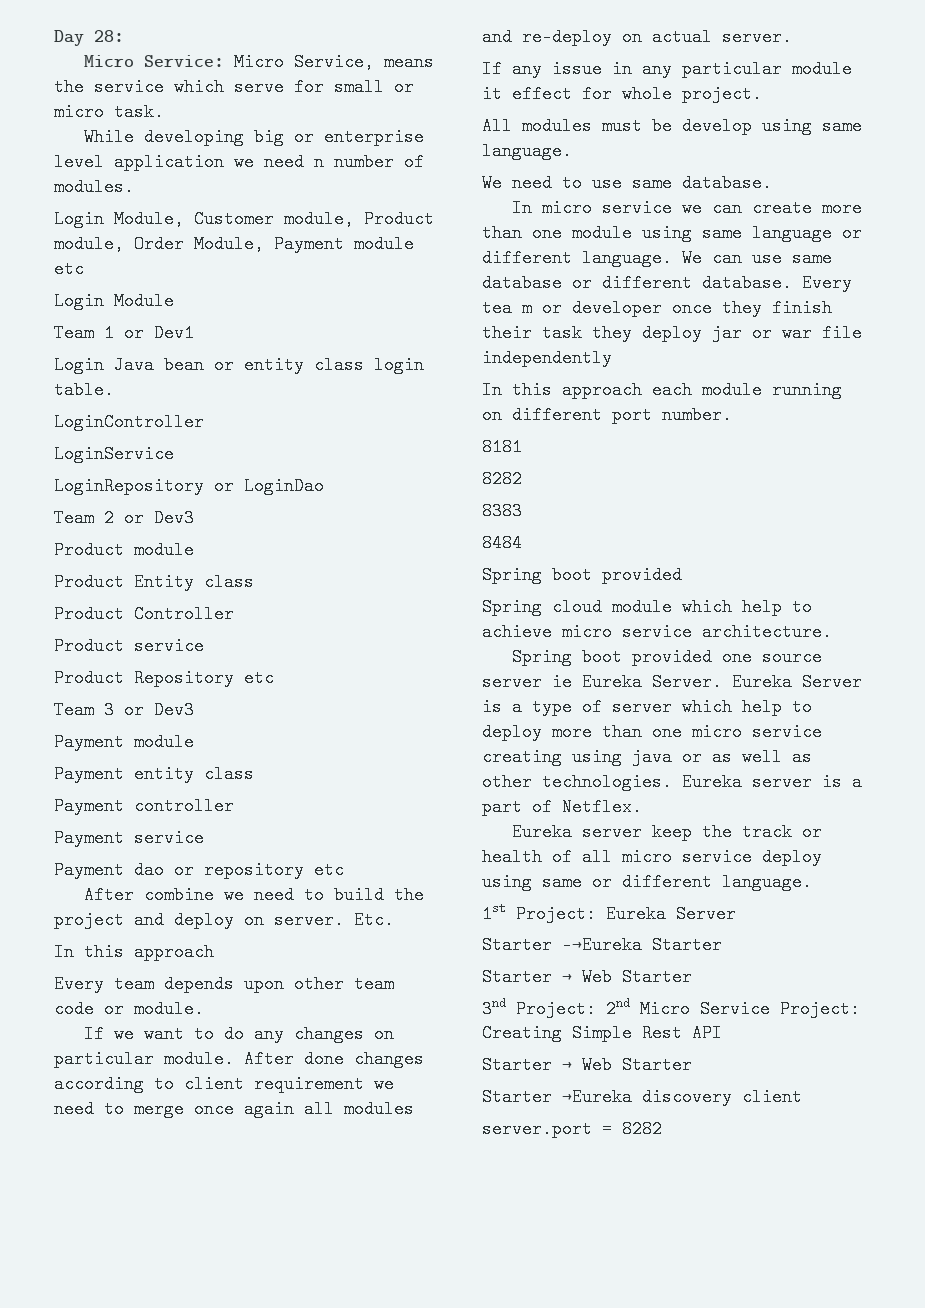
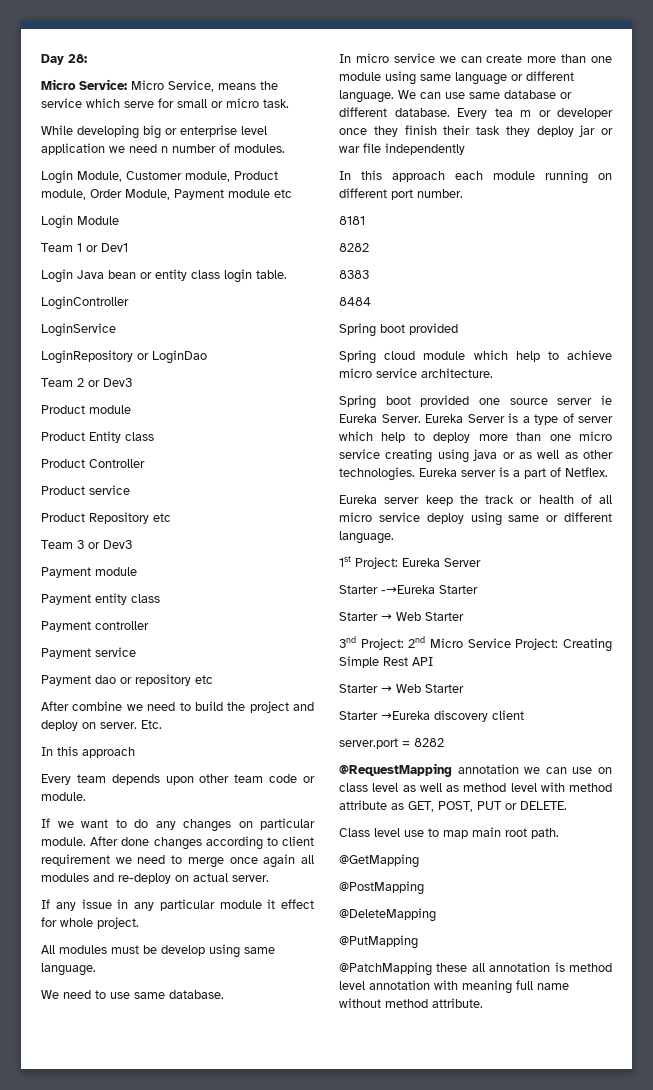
(662, 1129) none -> [339,763,612,777] [339,782,612,792] [339,800,567,812] [339,827,559,839] [339,854,419,868] [339,881,424,895] [339,908,436,922] [339,935,418,949] [339,962,612,976] [339,980,569,994] [339,998,483,1008] // @RequestMapping annotation we can use on class level as well as method level with method attribute as GET, POST, PUT or DELETE. // Class level use to map main root path. // @GetMapping // @PostMapping // @DeleteMapping // @PutMapping // @PatchMapping these all annotation is method level annotation with meaning full name without method attribute.

